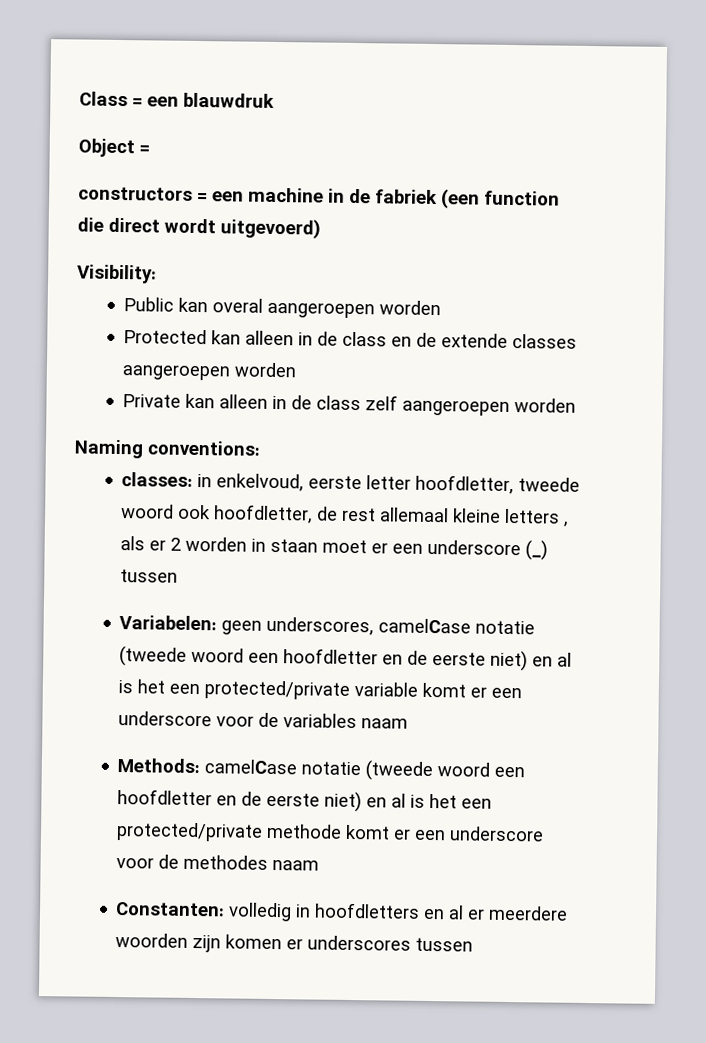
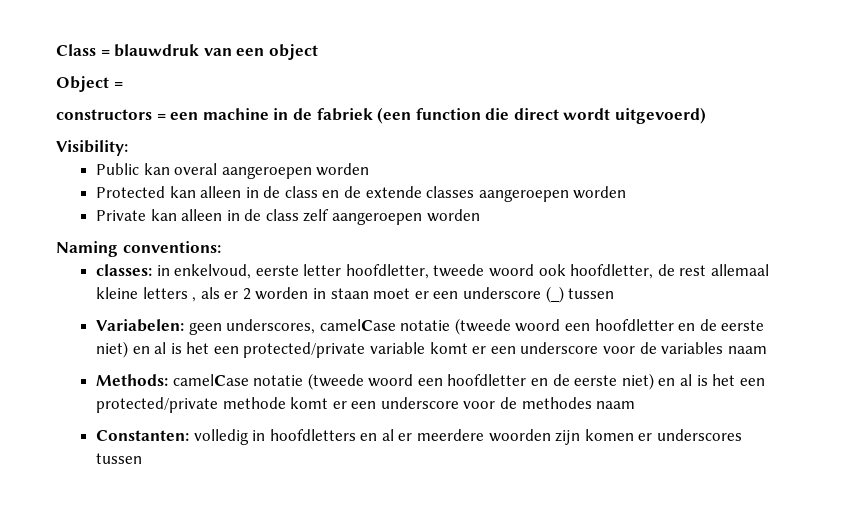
[147,92,275,108] een blauwdruk -> [114,44,318,60] blauwdruk van een object

